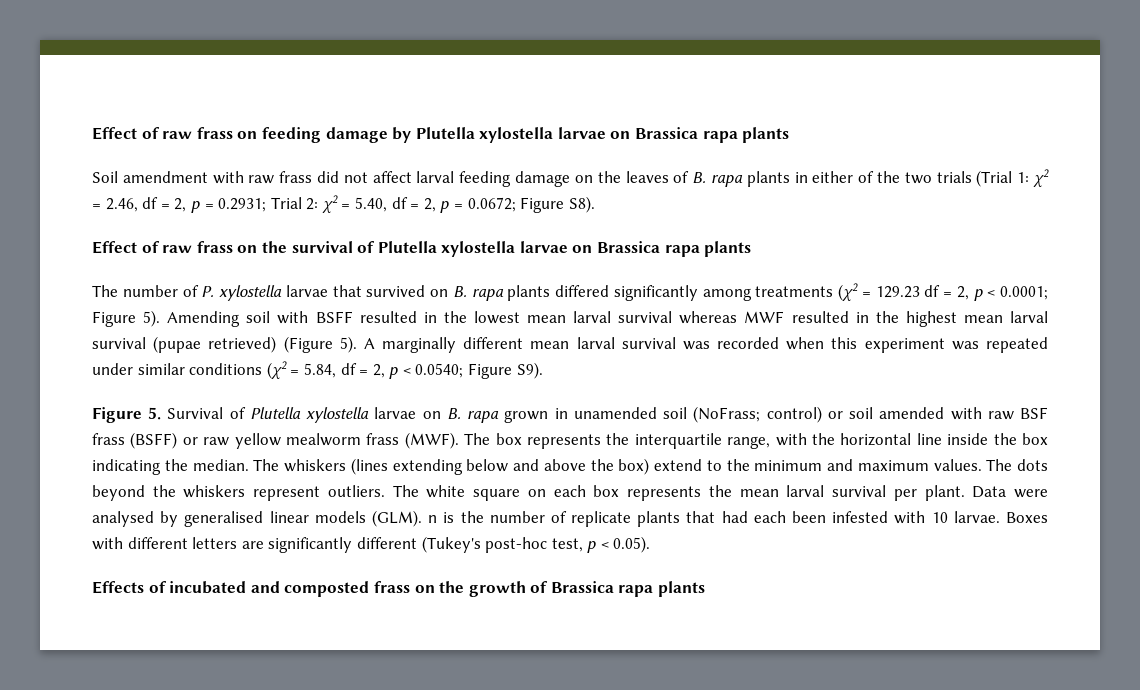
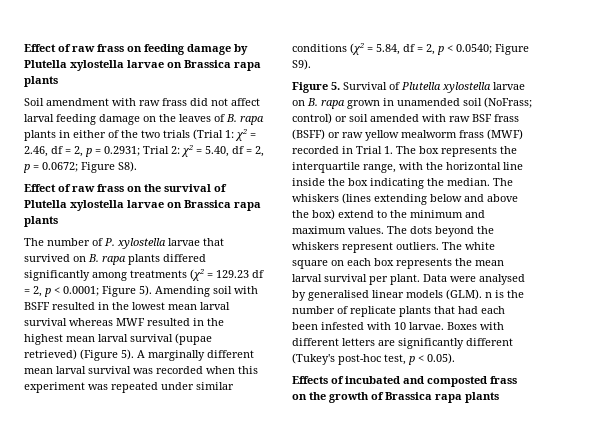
[404,432,459,449] (MWF). -> [487,129,523,140] [292,146,393,154] (MWF) recorded in Trial 1.

